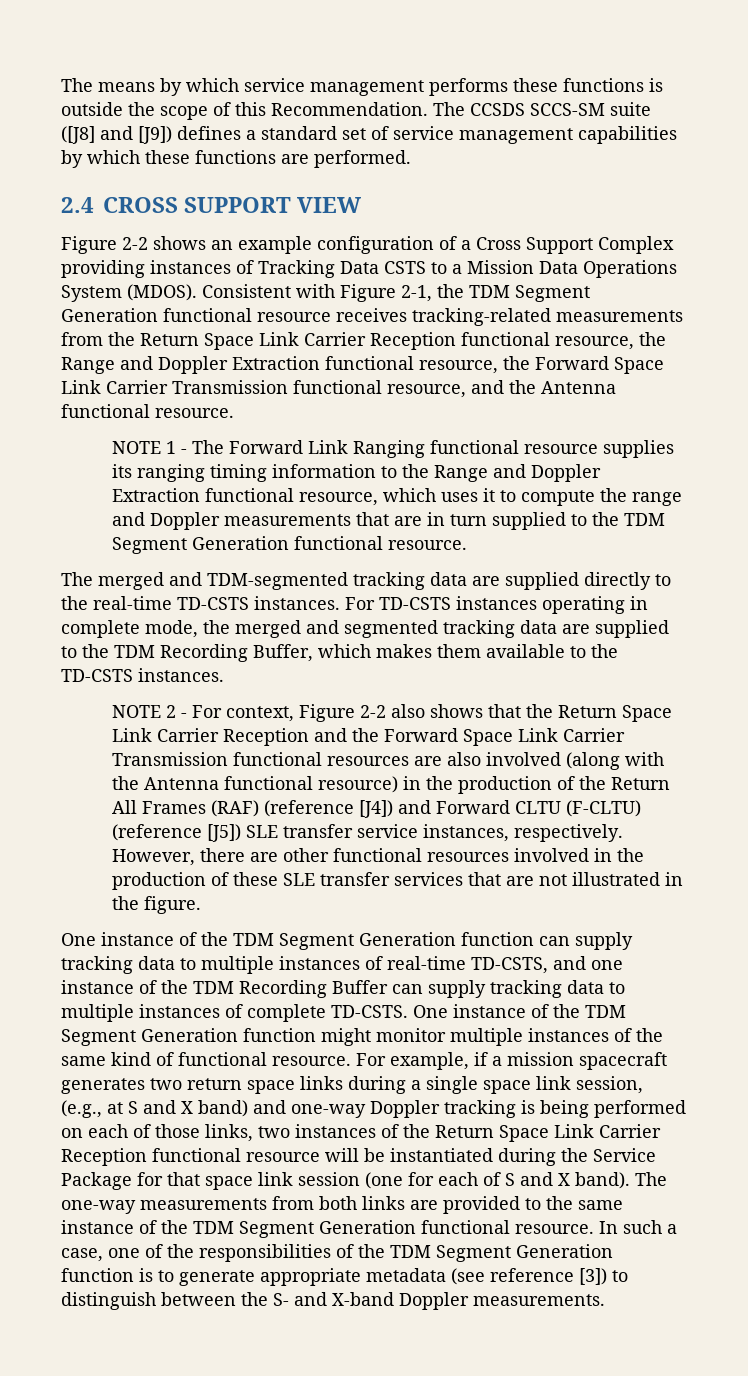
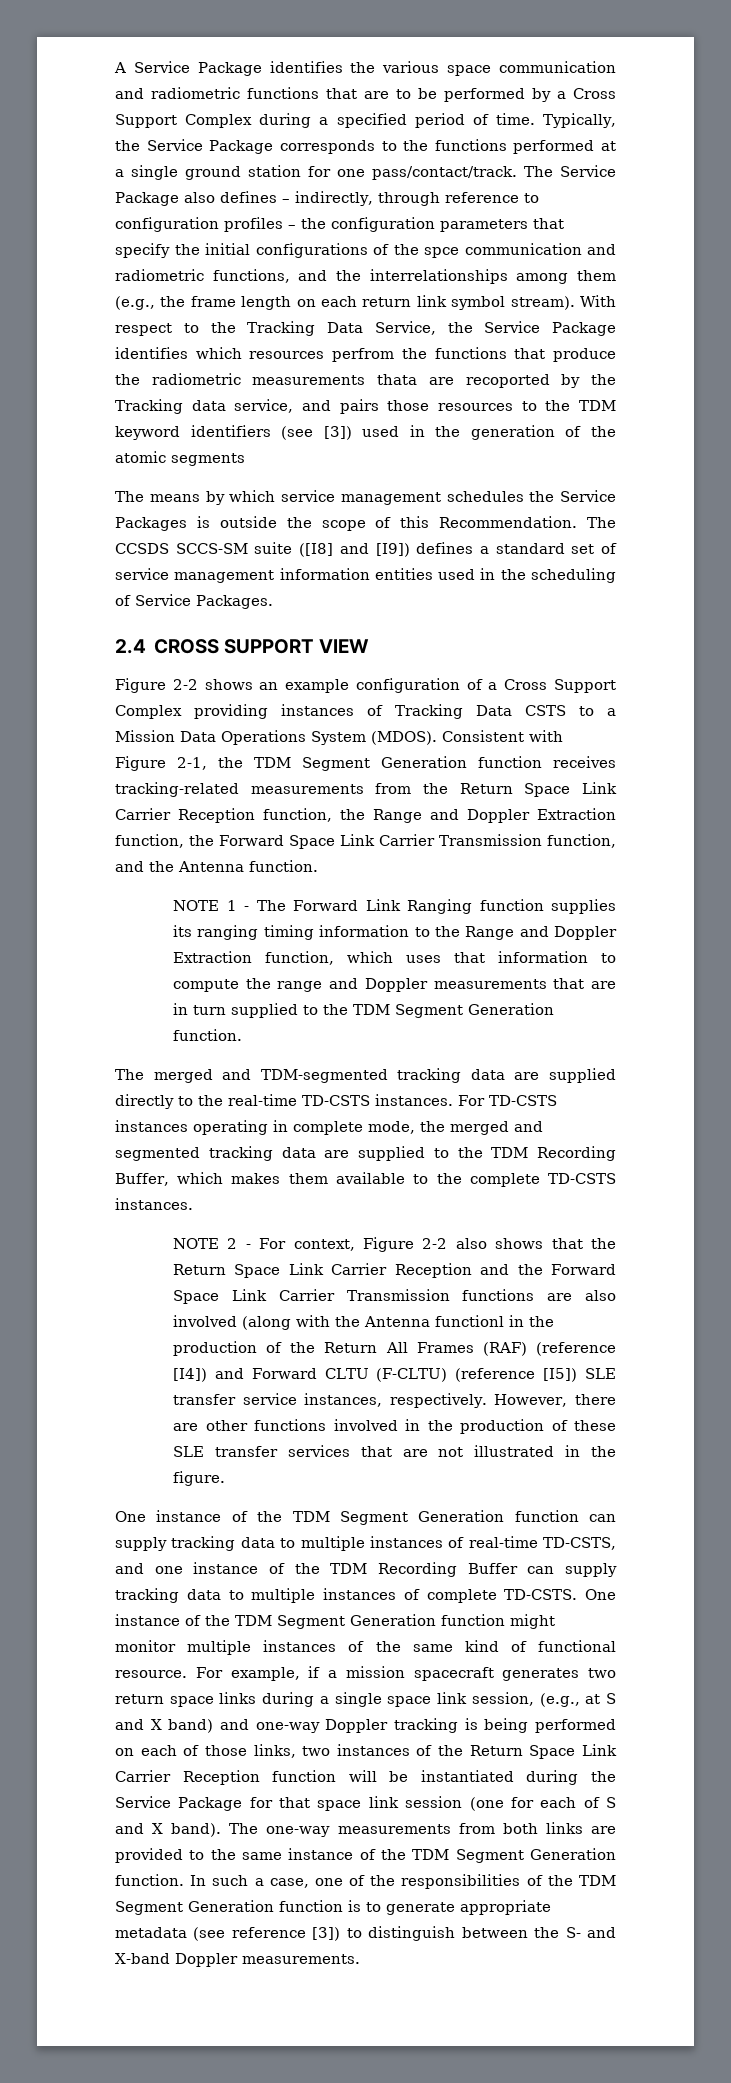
(61, 85) none -> [114,61,616,76] [115,87,616,102] [115,113,617,128] [115,139,616,154] [115,165,616,180] [115,191,539,206] [115,217,564,232] [115,243,616,258] [115,269,616,284] [115,295,616,310] [115,321,616,336] [115,347,616,362] [115,373,616,388] [115,399,616,414] [115,425,616,440] [115,451,245,466] A Service Package identifies the various space communication and radiometric functions that are to be performed by a Cross Support Complex during a specified period of time. Typically, the Service Package corresponds to the functions performed at a single ground station for one pass/contact/track. The Service Package also defines – indirectly, through reference to configuration profiles – the configuration parameters that specify the initial configurations of the spce communication and radiometric functions, and the interrelationships among them (e.g., the frame length on each return link symbol stream). With respect to the Tracking Data Service, the Service Package identifies which resources perfrom the functions that produce the radiometric measurements thata are recoported by the Tracking data service, and pairs those resources to the TDM keyword identifiers (see [3]) used in the generation of the atomic segments //
[429,78,644,96] performs these functions -> [446,490,616,502] [115,517,187,531] schedules the Service Packages
[61,126,172,144] ([J8] and [J9]) -> [299,543,410,557] ([I8] and [I9])
[578,126,677,144] [61,150,411,168] capabilities by which these functions are performed. -> [279,568,616,583] [115,594,273,609] information entities used in the scheduling of Service Packages.
[163,308,331,322] functional resource -> [478,756,542,768] function
[461,332,666,350] [61,356,664,374] [61,380,466,398] functional resource, the Range and Doppler Extraction functional resource, the Forward Space Link Carrier Transmission functional resource, -> [263,808,616,823] [115,834,616,849] function, the Range and Doppler Extraction function, the Forward Space Link Carrier Transmission function,
[61,404,234,418] functional resource. -> [249,860,318,872] function.
[429,440,598,454] functional resource -> [479,899,544,911] function
[204,488,495,506] functional resource, which uses it -> [265,951,589,965] function, which uses that information
[293,536,467,550] functional resource. -> [173,1029,243,1041] function.
(618, 651) none -> [469,1173,540,1187] complete
[232,752,409,766] functional resources -> [462,1289,535,1301] functions
[223,776,398,793] functional resource) -> [435,1315,505,1327] functionl
[358,800,393,818] [J4]) -> [173,1368,208,1382] [I4])
[206,824,241,842] [J5]) -> [543,1368,578,1382] [I5])
[332,848,509,862] functional resources -> [254,1419,327,1431] functions
[152,1148,320,1162] functional resource -> [272,1770,337,1782] function
[421,1220,594,1234] functional resource. -> [115,1874,184,1886] function.

